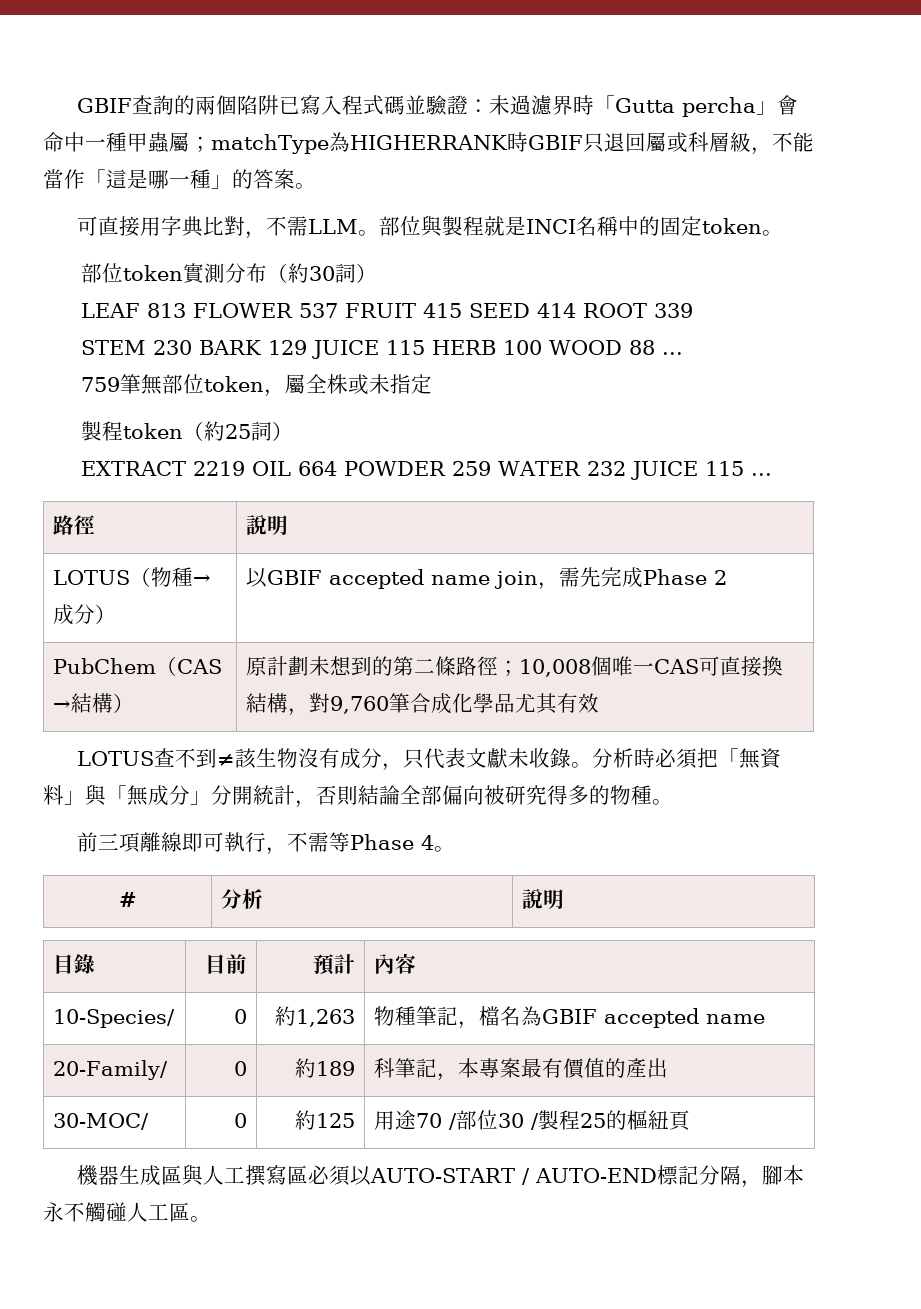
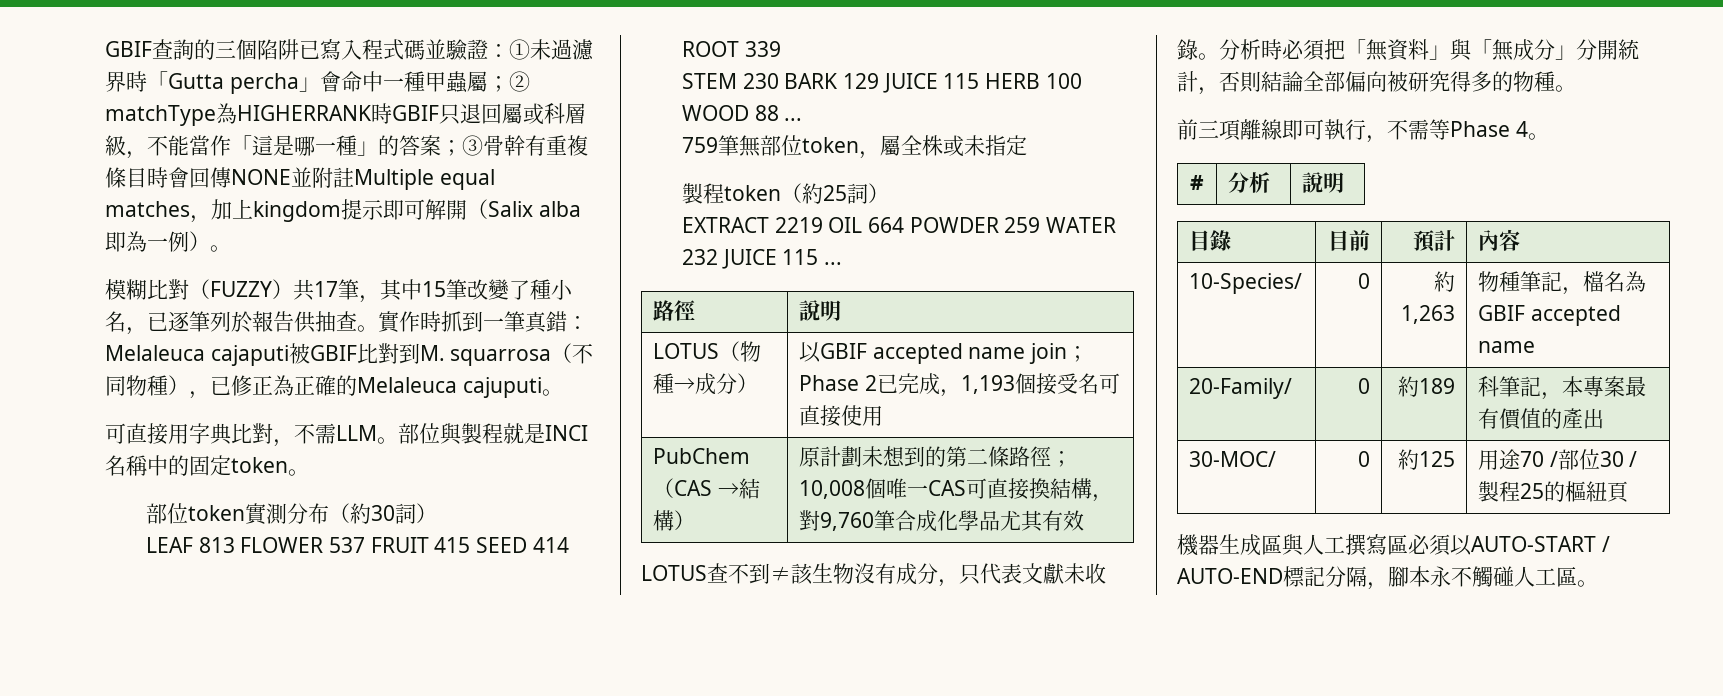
[195,95,217,115] 兩 -> [215,40,236,58] 三
(490, 106) none -> [509,39,530,60] ①
(211, 144) none -> [508,71,530,92] ②
(295, 179) none -> [441,135,588,156] [105,167,495,190] [105,199,581,223] [105,231,231,252] [105,279,573,303] [105,311,588,335] [105,343,594,366] [105,375,542,399] ；③骨幹有重複條目時會回傳NONE並附註Multiple equal matches，加上kingdom提示即可解開（Salix alba即為一例）。 // 模糊比對（FUZZY）共17筆，其中15筆改變了種小名，已逐筆列於報告供抽查。實作時抓到一筆真錯：Melaleuca cajaputi被GBIF比對到M. squarrosa（不同物種），已修正為正確的Melaleuca cajuputi
[538,567,728,590] ，需先完成Phase 2 -> [1067,346,1089,362] [799,373,1120,397] [799,405,884,427] ；Phase 2已完成，1,193個接受名可直接使用

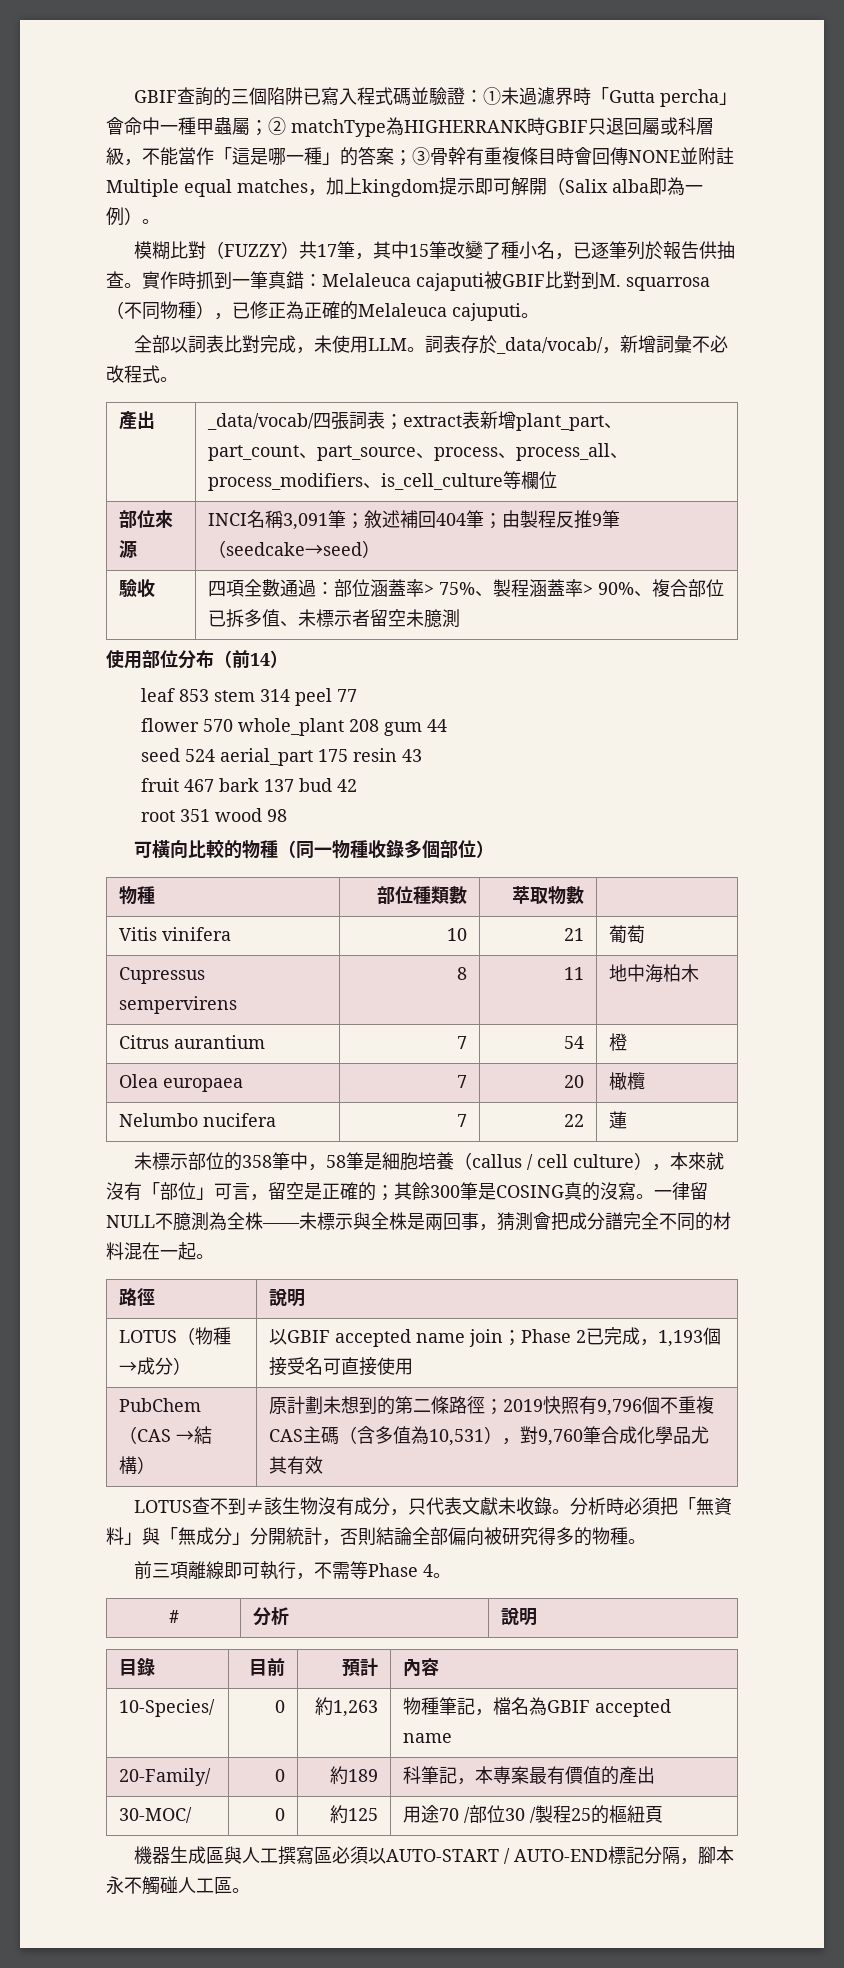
[105,423,588,447] [105,455,309,476] [145,503,437,525] [145,537,569,553] [681,41,781,57] [681,73,1082,93] [681,105,803,121] [681,135,1027,159] [681,183,889,204] [681,217,1116,233] [681,249,842,269] 可直接用字典比對，不需LLM。部位與製程就是INCI名稱中的固定token。 // 部位token實測分布（約30詞） // LEAF 813 FLOWER 537 FRUIT 415 SEED 414 ROOT 339 // STEM 230 BARK 129 JUICE 115 HERB 100 WOOD 88 ... // 759筆無部位token，屬全株或未指定 // 製程token（約25詞） // EXTRACT 2219 OIL 664 POWDER 259 WATER 232 JUICE 115 ... -> [134,335,729,354] [106,365,178,383] [119,411,156,430] [207,411,623,431] [208,443,629,461] [208,471,558,491] [119,510,174,529] [119,540,138,558] [208,510,621,530] [208,540,381,558] [119,579,156,597] [208,579,725,597] [208,609,461,628] [106,650,288,669] [141,688,358,706] [141,718,448,736] [141,748,423,766] [141,778,358,792] [141,808,288,822] [134,839,495,859] [119,886,156,905] [376,886,467,905] [511,886,584,905] [119,927,232,941] [446,928,467,941] [563,928,584,941] [609,925,646,944] [119,967,206,984] [119,996,238,1014] [456,967,467,980] [563,967,584,980] [609,964,700,983] [119,1035,266,1049] [456,1036,467,1049] [563,1036,584,1049] [609,1033,628,1051] [119,1074,244,1092] [456,1075,467,1088] [563,1075,584,1088] [609,1072,646,1090] [119,1113,277,1127] [456,1114,467,1127] [563,1114,584,1127] [609,1111,628,1129] [134,1152,725,1171] [106,1182,708,1201] [106,1212,731,1231] [106,1242,214,1260] 全部以詞表比對完成，未使用LLM。詞表存於_data/vocab/，新增詞彙不必改程式。 // 產出 | _data/vocab/四張詞表；extract表新增plant_part、part_count、part_source、process、process_all、process_modifiers、is_cell_culture等欄位 // 部位來源 | INCI名稱3,091筆；敘述補回404筆；由製程反推9筆（seedcake→seed） // 驗收 | 四項全數通過：部位涵蓋率> 75%、製程涵蓋率> 90%、複合部位已拆多值、未標示者留空未臆測 // 使用部位分布（前14） // leaf 853 stem 314 peel 77 // flower 570 whole_plant 208 gum 44 // seed 524 aerial_part 175 resin 43 // fruit 467 bark 137 bud 42 // root 351 wood 98 // 可橫向比較的物種（同一物種收錄多個部位） // 物種 | 部位種類數 | 萃取物數 | // Vitis vinifera | 10 | 21 | 葡萄 // Cupressus sempervirens | 8 | 11 | 地中海柏木 // Citrus aurantium | 7 | 54 | 橙 // Olea europaea | 7 | 20 | 橄欖 // Nelumbo nucifera | 7 | 22 | 蓮 // 未標示部位的358筆中，58筆是細胞培養（callus / cell culture），本來就沒有「部位」可言，留空是正確的；其餘300筆是COSING真的沒寫。一律留NULL不臆測為全株——未標示與全株是兩回事，猜測會把成分譜完全不同的材料混在一起。
[799,478,1093,500] 10,008個唯一CAS可直接換結構 -> [503,1396,715,1416] [269,1426,503,1446] 2019快照有9,796個不重複CAS主碼（含多值為10,531）

